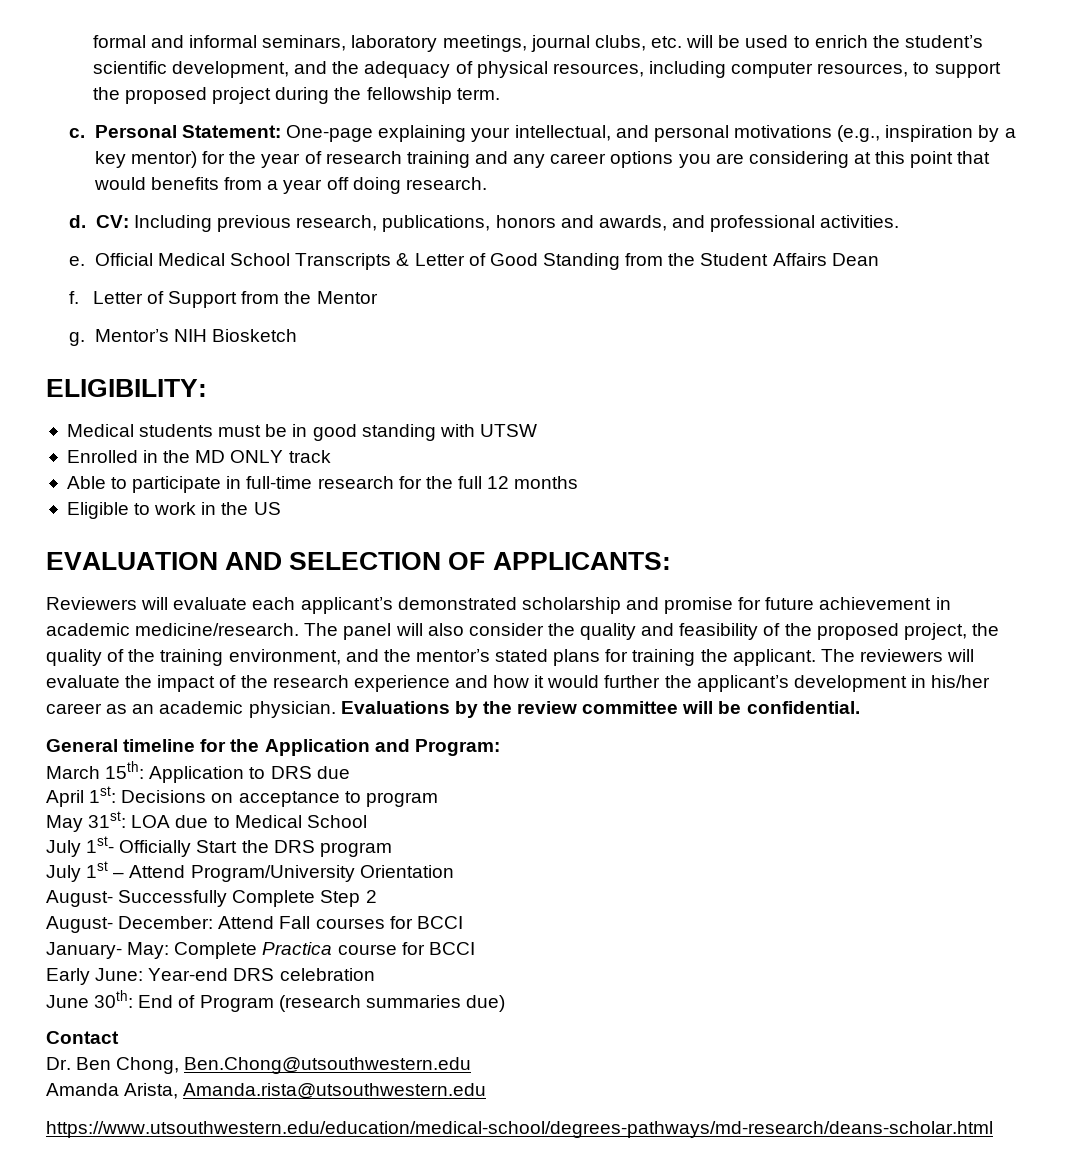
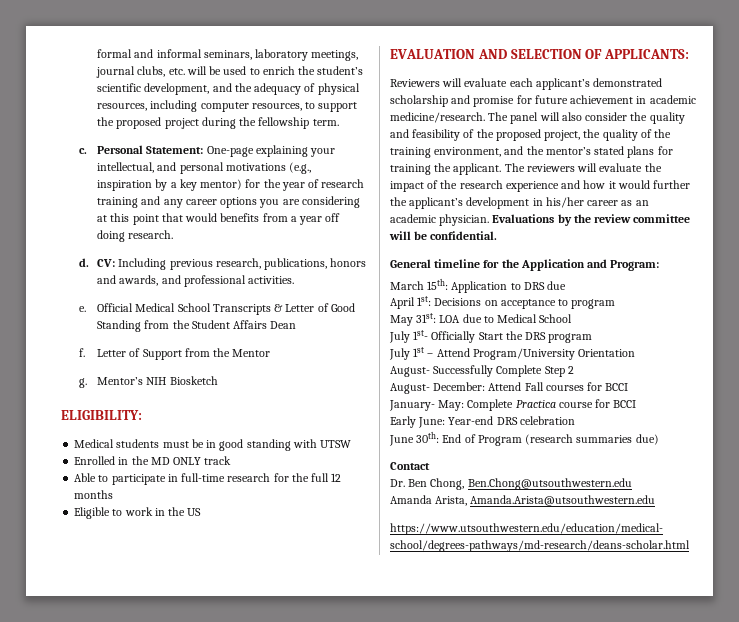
[183,1083,487,1099] Amanda.rista@utsouthwestern.edu -> [470,495,656,506] Amanda.Arista@utsouthwestern.edu

